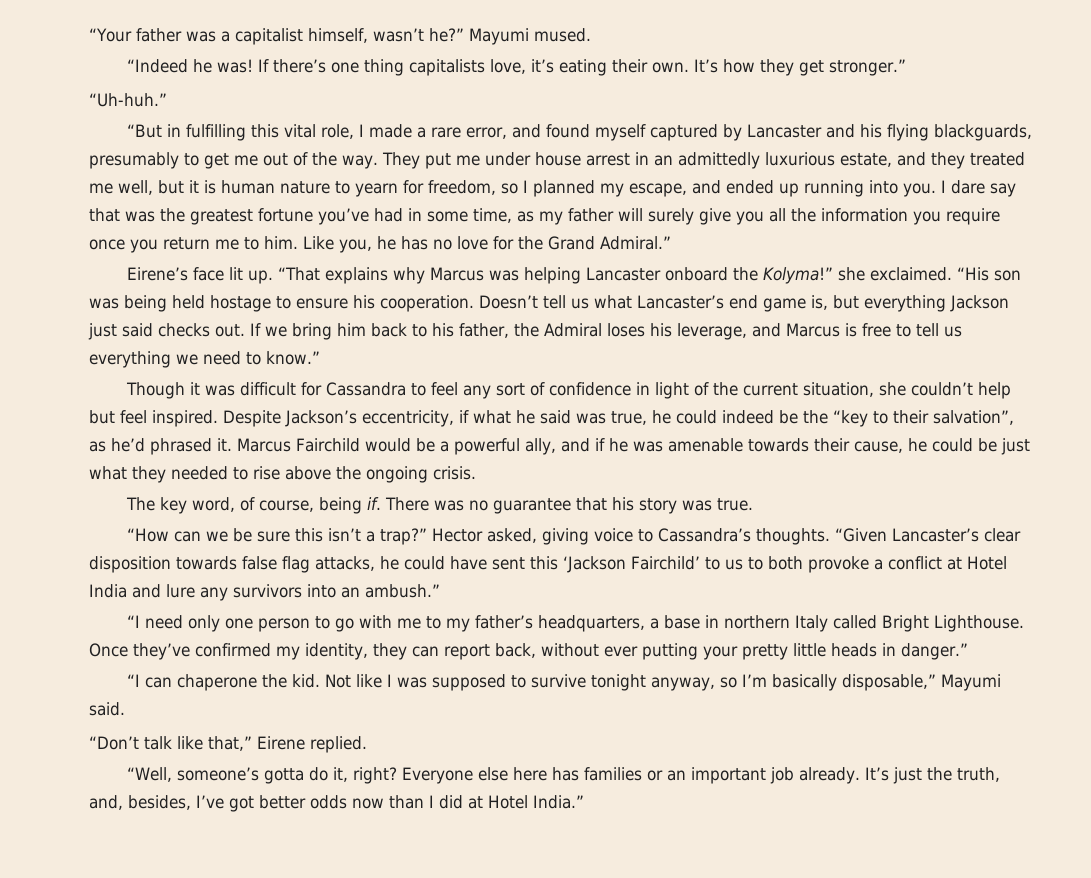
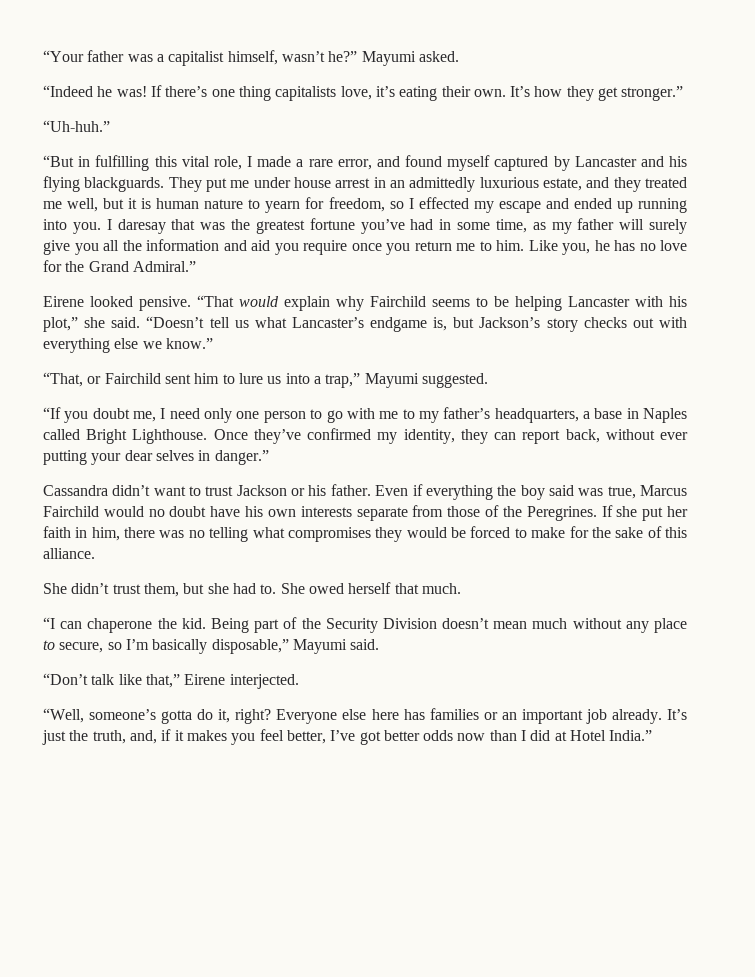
[533,28,591,42] mused. -> [418,51,459,62] asked.
[934,124,1033,141] [89,152,378,169] blackguards, presumably to get me out of the way. -> [84,177,165,192] blackguards.
[533,180,687,197] planned my escape, -> [418,197,541,213] effected my escape
[951,180,1016,197] dare say -> [117,219,166,234] daresay
(908, 215) none -> [223,240,270,251] and aid
[127,267,1022,284] [89,295,1009,312] [88,323,962,340] [89,351,320,368] [126,382,1012,399] [89,410,1014,427] [89,438,1030,455] [89,466,476,483] [126,497,754,514] [127,528,1022,545] [89,556,1007,573] [89,584,440,601] [127,615,141,628] Eirene’s face lit up. “That explains why Marcus was helping Lancaster onboard the Kolyma!” she exclaimed. “His son was being held hostage to ensure his cooperation. Doesn’t tell us what Lancaster’s end game is, but everything Jackson just said checks out. If we bring him back to his father, the Admiral loses his leverage, and Marcus is free to tell us everything we need to know.” // Though it was difficult for Cassandra to feel any sort of confidence in light of the current situation, she couldn’t help but feel inspired. Despite Jackson’s eccentricity, if what he said was true, he could indeed be the “key to their salvation”, as he’d phrased it. Marcus Fairchild would be a powerful ally, and if he was amenable towards their cause, he could be just what they needed to rise above the ongoing crisis. // The key word, of course, being if. There was no guarantee that his story was true. // “How can we be sure this isn’t a trap?” Hector asked, giving voice to Cassandra’s thoughts. “Given Lancaster’s clear disposition towards false flag attacks, he could have sent this ‘Jackson Fairchild’ to us to both provoke a conflict at Hotel India and lure any survivors into an ambush.” // “I -> [43,295,687,311] [43,316,687,332] [43,338,213,353] [43,372,488,388] [43,407,166,423] Eirene looked pensive. “That would explain why Fairchild seems to be helping Lancaster with his plot,” she said. “Doesn’t tell us what Lancaster’s endgame is, but Jackson’s story checks out with everything else we know.” // “That, or Fairchild sent him to lure us into a trap,” Mayumi suggested. // “If you doubt me, I
[724,615,829,632] northern Italy -> [643,408,688,423] Naples
[742,643,877,660] pretty little heads -> [124,450,194,461] dear selves
(968, 651) none -> [43,484,688,500] [43,505,688,521] [43,526,687,542] [43,548,95,559] [43,582,461,597] // Cassandra didn’t want to trust Jackson or his father. Even if everything the boy said was true, Marcus Fairchild would no doubt have his own interests separate from those of the Peregrines. If she put her faith in him, there was no telling what compromises they would be forced to make for the sake of this alliance. // She didn’t trust them, but she had to. She owed herself that much.
[325,674,716,691] Not like I was supposed to survive tonight anyway, -> [210,617,687,633] [43,640,104,653] Being part of the Security Division doesn’t mean much without any place to secure,
[310,736,367,753] replied. -> [229,674,299,689] interjected.
[128,795,191,810] besides, -> [161,729,326,745] if it makes you feel better,

